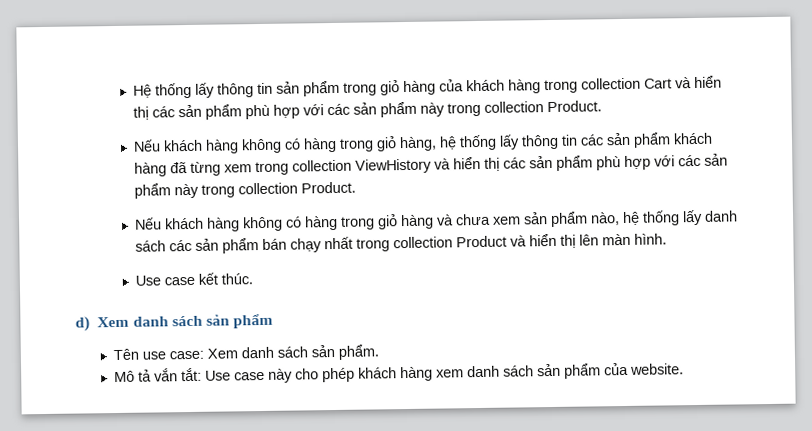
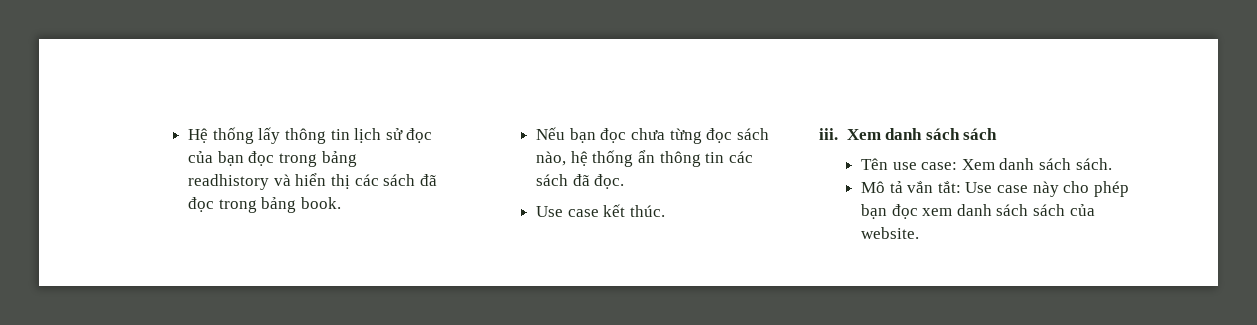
[275,75,722,97] [132,100,602,120] [132,134,520,154] sản phẩm trong giỏ hàng của khách hàng trong collection Cart và hiển thị các sản phẩm phù hợp với các sản phẩm này trong collection Product. // Nếu khách hàng không có hàng trong giỏ hàng, hệ thống lấy -> [354,128,433,143] [188,151,357,167] [188,173,437,190] [188,197,342,213] [536,127,769,144] [536,150,656,167] lịch sử đọc của bạn đọc trong bảng readhistory và hiển thị các sách đã đọc trong bảng book. // Nếu bạn đọc chưa từng đọc sách nào, hệ thống ẩn
[605,132,713,148] [133,153,728,177] [133,181,356,199] [134,209,738,232] [134,233,667,254] sản phẩm khách hàng đã từng xem trong collection ViewHistory và hiển thị các sản phẩm phù hợp với các sản phẩm này trong collection Product. // Nếu khách hàng không có hàng trong giỏ hàng và chưa xem sản phẩm nào, hệ thống lấy danh sách các sản phẩm bán chạy nhất trong collection Product và hiển thị lên màn hình. -> [536,174,625,189] sách đã đọc.
[75,313,274,332] d) Xem danh sách sản phẩm -> [819,128,998,140] iii. Xem danh sách sách
[311,344,380,360] sản phẩm. -> [1075,158,1112,170] sách.
[358,366,434,382] khách hàng -> [860,204,918,219] bạn đọc
[537,363,602,379] sản phẩm -> [1032,204,1065,216] sách

